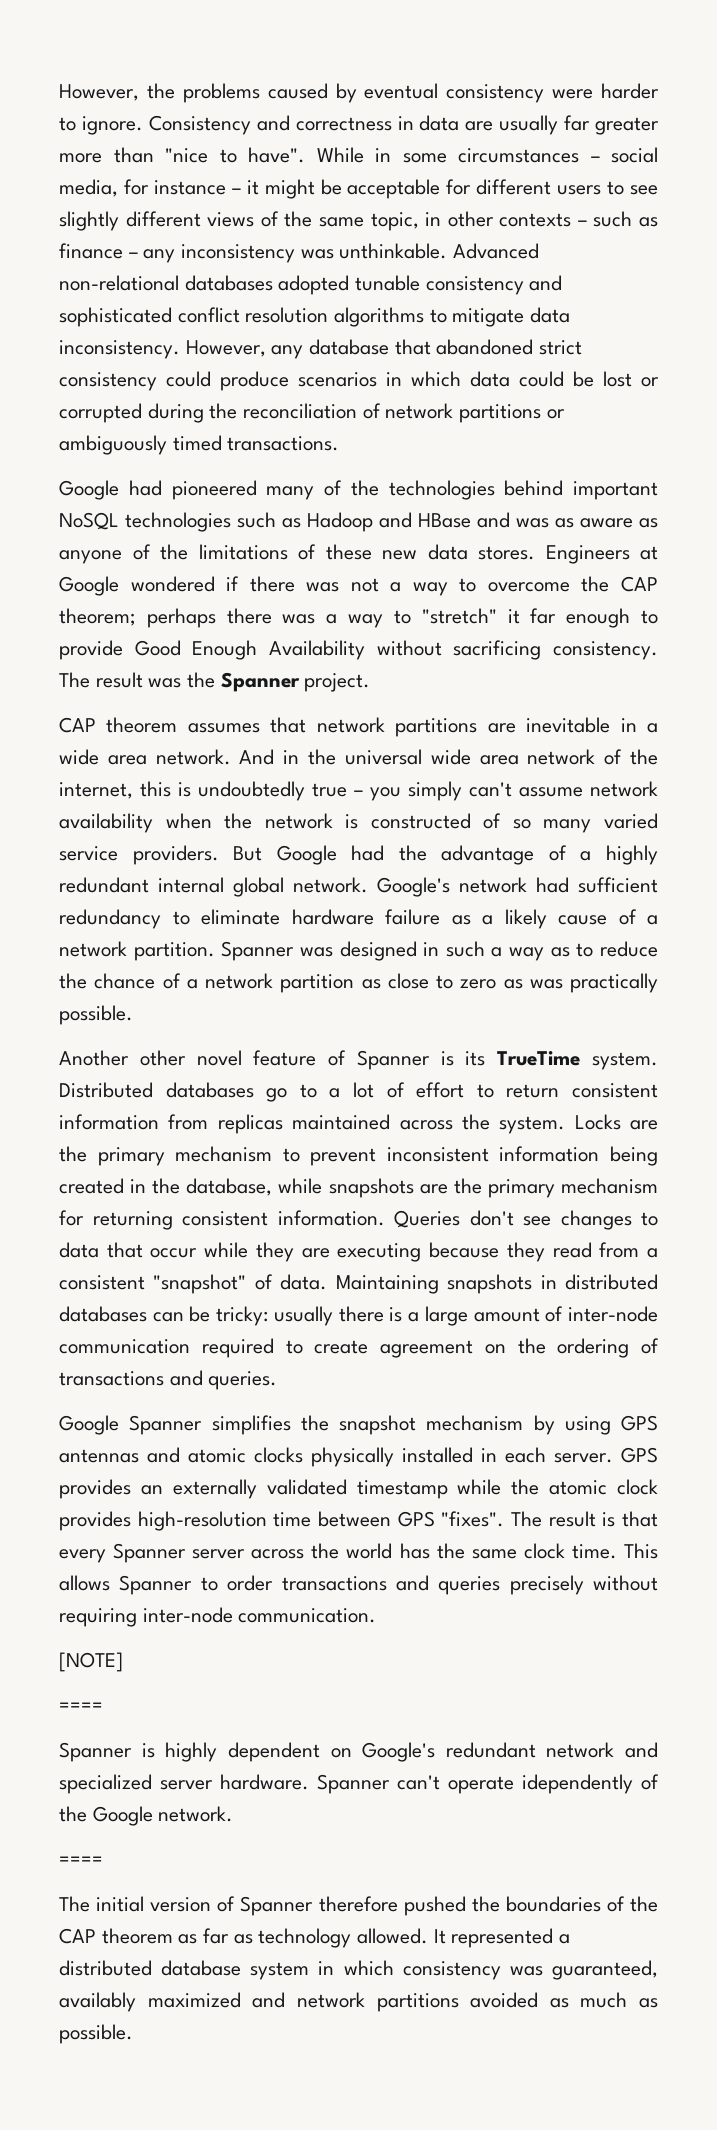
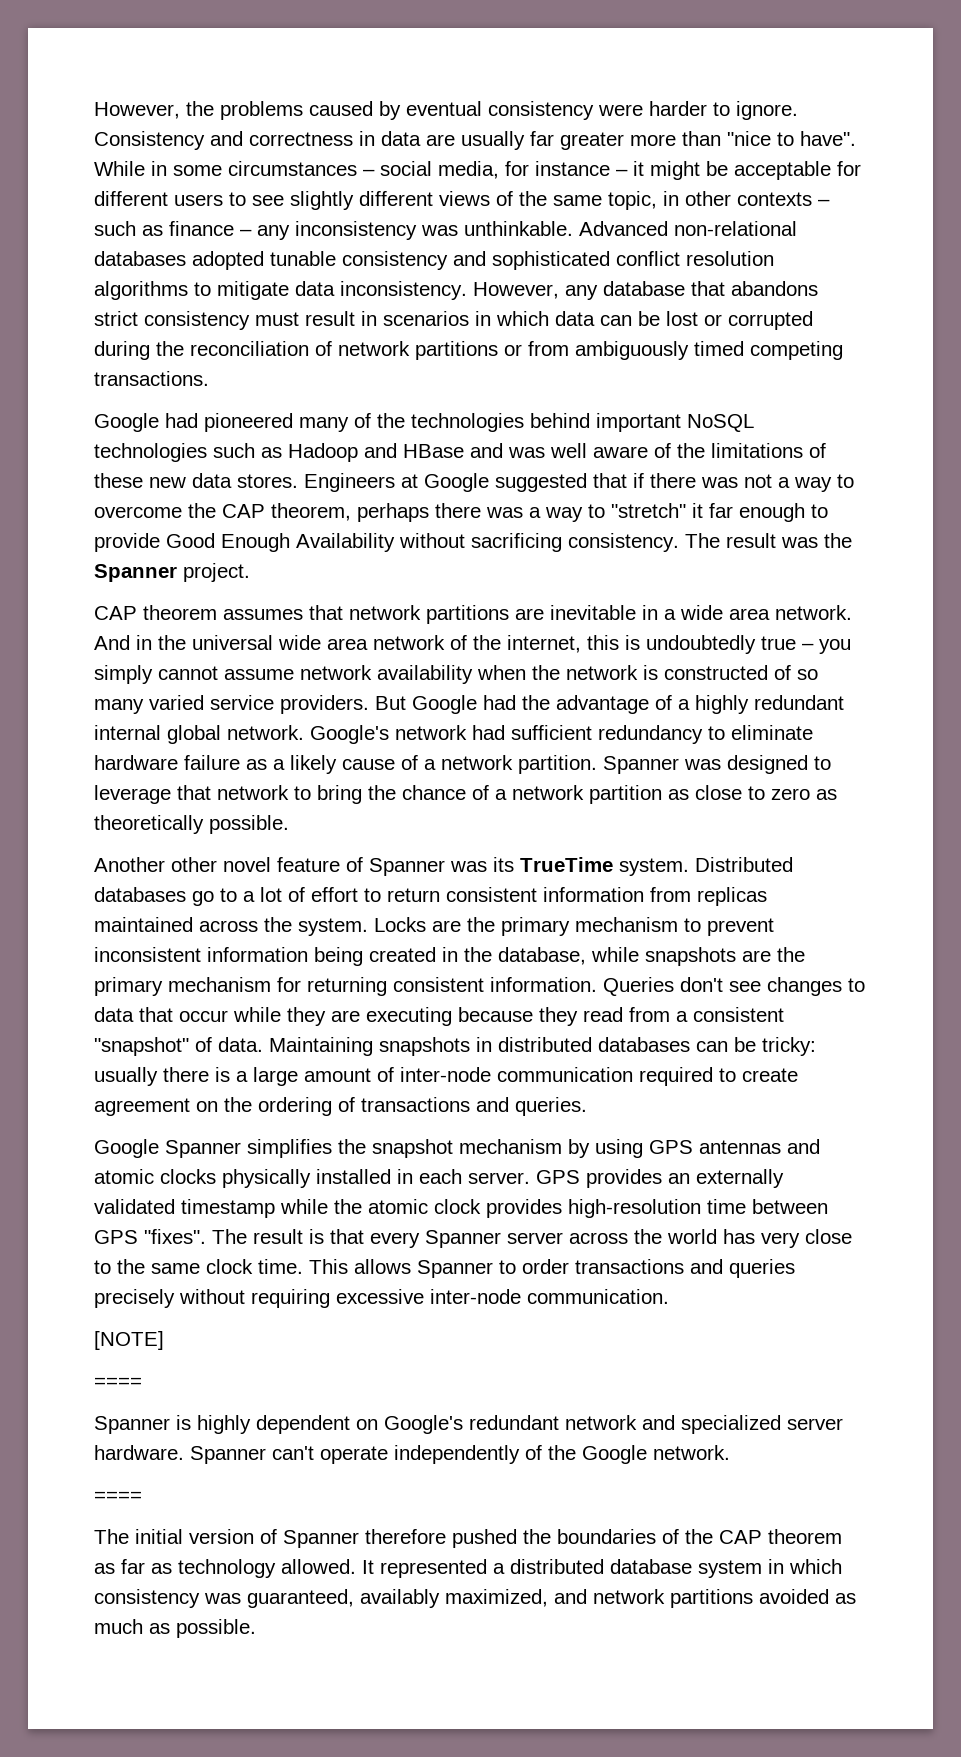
[436,339,534,355] abandoned -> [731,281,818,296] abandons
[166,371,289,391] could produce -> [255,311,377,326] must result in
[519,371,564,387] could -> [600,315,632,326] can
(565, 414) none -> [528,341,569,356] from
(222, 443) none -> [750,341,843,360] competing
[555,518,658,528] [59,550,122,564] as aware as anyone -> [550,443,648,458] well aware
[130,576,215,592] wondered -> [495,473,627,492] suggested that
[59,608,136,626] theorem; -> [271,503,351,521] theorem,
[469,782,512,797] can't -> [158,666,218,680] cannot
[423,941,658,961] in such a way as to reduce -> [814,756,831,770] [94,785,362,804] to leverage that network to bring
[529,973,658,993] was practically -> [94,815,204,834] theoretically
[440,1051,454,1066] is -> [450,861,487,872] was
(430, 1551) none -> [761,1229,852,1248] [94,1260,111,1274] very close to
(137, 1617) none -> [336,1289,424,1304] excessive
[522,1774,633,1794] idependently -> [394,1445,520,1464] independently
[147,1992,241,2008] maximized -> [445,1589,548,1607] maximized,

